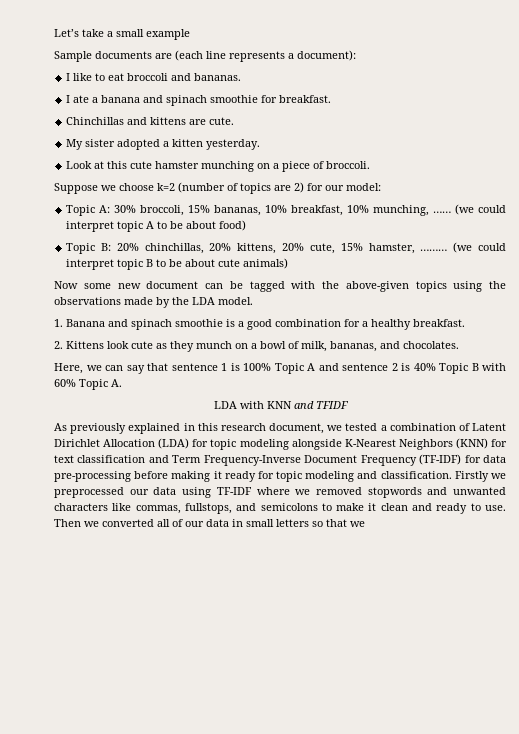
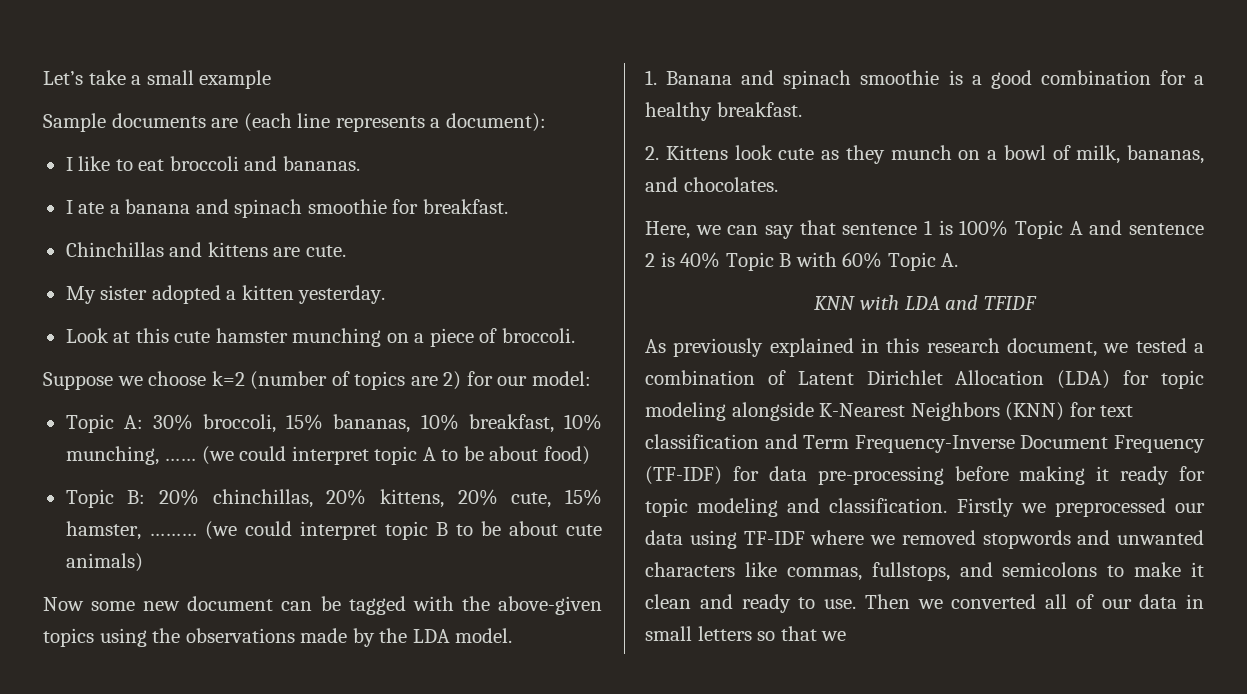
[213,401,292,409] LDA with KNN -> [814,295,940,310] KNN with LDA

